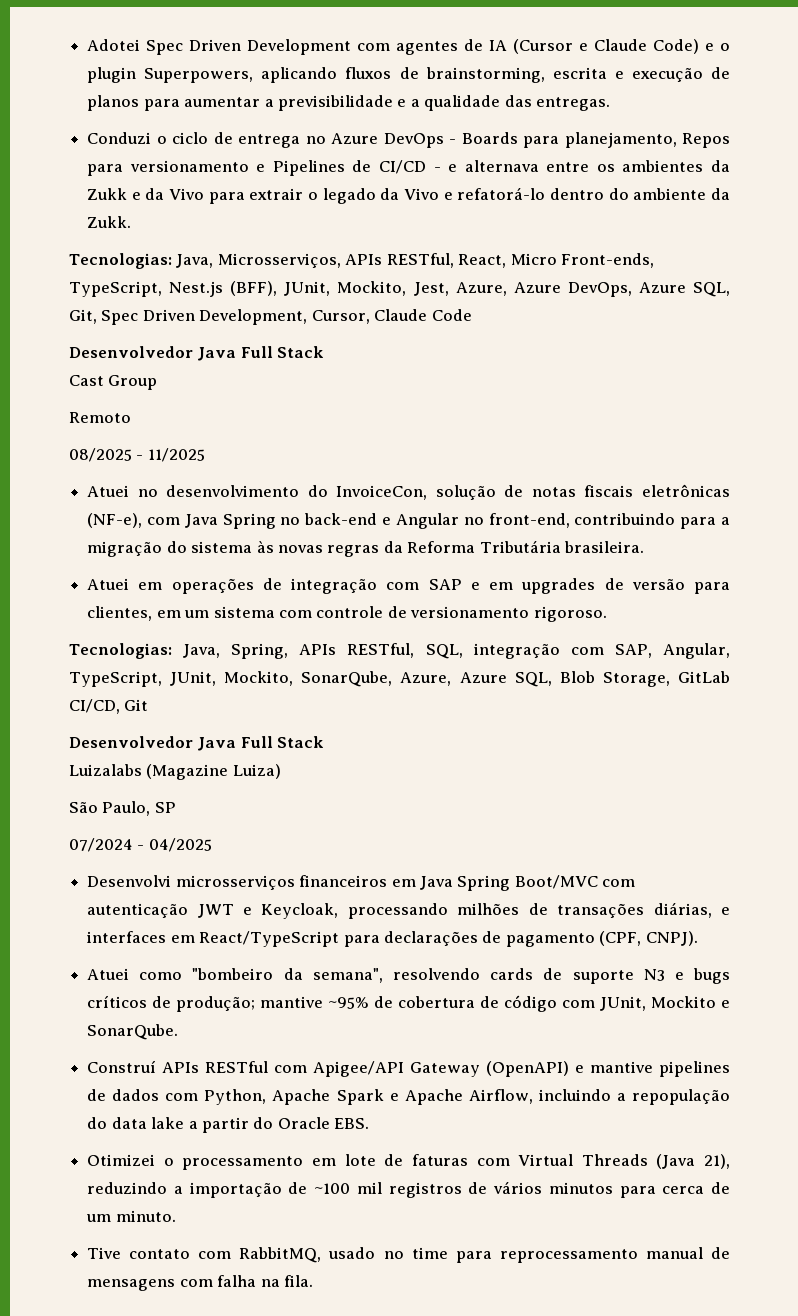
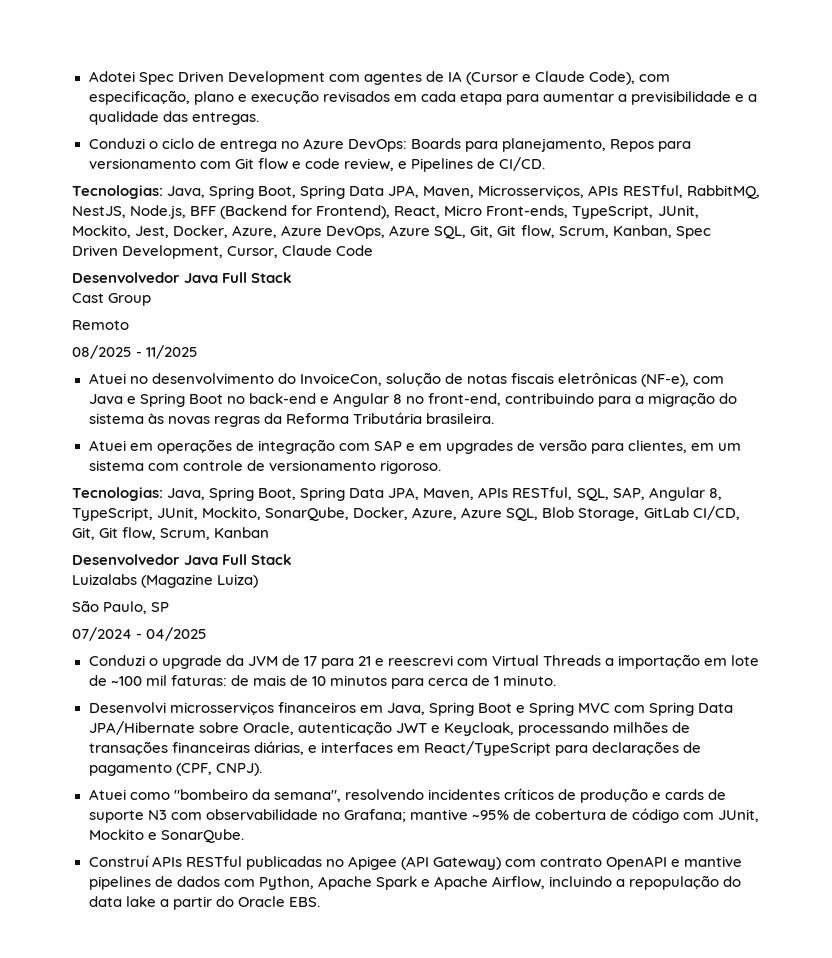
[653,39,731,54] [87,67,730,83] [87,95,140,111] Code) e o plugin Superpowers, aplicando fluxos de brainstorming, escrita e execução de planos -> [589,71,671,85] [88,90,502,105] Code), com especificação, plano e execução revisados em cada etapa
[383,133,457,148] DevOps - -> [347,139,407,152] DevOps:
[256,160,730,176] [87,187,731,204] [87,216,132,228] [69,253,454,269] e Pipelines de CI/CD - e alternava entre os ambientes da Zukk e da Vivo para extrair o legado da Vivo e refatorá-lo dentro do ambiente da Zukk. // Tecnologias: Java, Microsserviços, APIs RESTful, -> [199,157,546,172] [72,185,760,199] [72,205,391,219] com Git flow e code review, e Pipelines de CI/CD. // Tecnologias: Java, Spring Boot, Spring Data JPA, Maven, Microsserviços, APIs RESTful, RabbitMQ, NestJS, Node.js, BFF (Backend for Frontend),
[169,281,278,297] Nest.js (BFF), -> (654, 212) none
(449, 289) none -> [173,225,229,238] Docker,
(97, 316) none -> [497,225,672,238] Git flow, Scrum, Kanban,
[222,513,276,529] Spring -> [126,393,223,407] e Spring Boot
(459, 521) none -> [392,394,402,404] 8
[231,643,730,659] Spring, APIs RESTful, SQL, integração com SAP, Angular, -> [209,487,722,501] Spring Boot, Spring Data JPA, Maven, APIs RESTful, SQL, SAP, Angular 8,
(393, 679) none -> [353,507,409,520] Docker,
[124,699,149,711] Git -> [72,527,270,540] Git, Git flow, Scrum, Kanban
[87,875,636,891] Desenvolvi microsserviços financeiros em Java Spring Boot/MVC com -> [88,654,760,669] [88,675,557,689] [88,702,734,716] [88,721,294,735] Conduzi o upgrade da JVM de 17 para 21 e reescrevi com Virtual Threads a importação em lote de ~100 mil faturas: de mais de 10 minutos para cerca de 1 minuto. // Desenvolvi microsserviços financeiros em Java, Spring Boot e Spring MVC com Spring Data JPA/Hibernate sobre Oracle,
(645, 910) none -> [171,742,250,753] financeiras
[490,968,730,984] [87,995,256,1012] cards de suporte N3 e bugs críticos de produção; -> [427,788,727,803] [88,809,406,823] incidentes críticos de produção e cards de suporte N3 com observabilidade no Grafana;
[274,1061,570,1077] com Apigee/API Gateway (OpenAPI) -> [245,856,667,870] publicadas no Apigee (API Gateway) com contrato OpenAPI
[87,1154,730,1170] [87,1181,730,1198] [86,1210,176,1222] [87,1247,731,1263] [87,1275,313,1291] // Otimizei o processamento em lote de faturas com Virtual Threads (Java 21), reduzindo a importação de ~100 mil registros de vários minutos para cerca de um minuto. // Tive contato com RabbitMQ, usado no time para reprocessamento manual de mensagens com falha na fila. -> (320, 902) none

